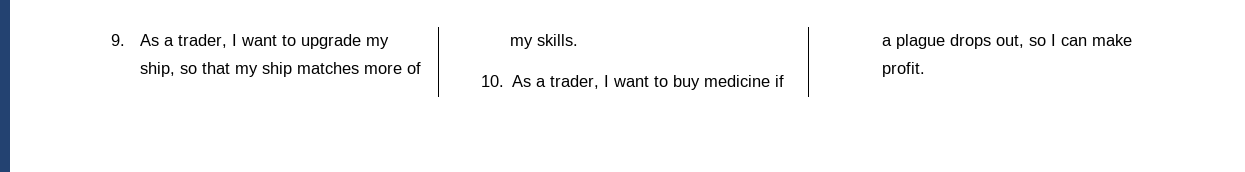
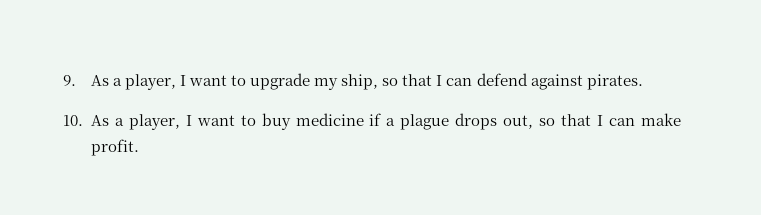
[178,34,228,48] trader, -> [124,74,176,90] player,
[235,62,422,77] [510,34,579,49] my ship matches more of my skills. -> [436,73,643,90] I can defend against pirates.
[549,75,599,89] trader, -> [128,114,180,130] player,
(1046, 41) none -> [561,114,592,126] that

